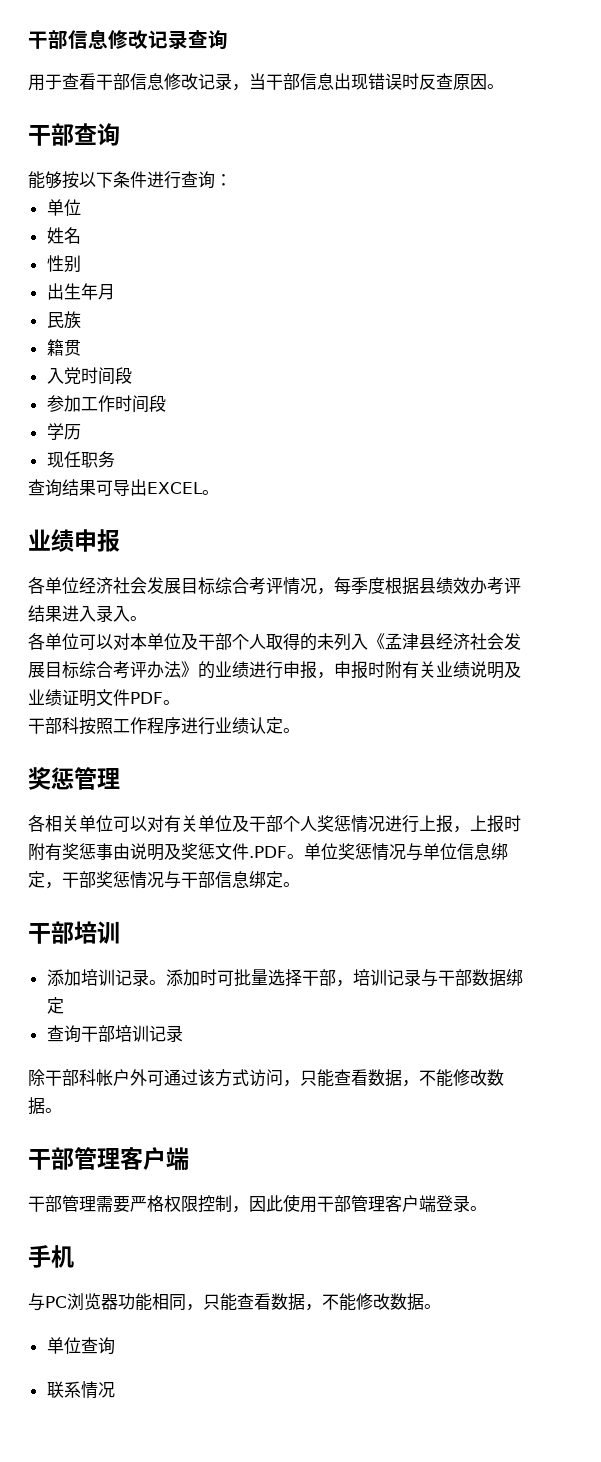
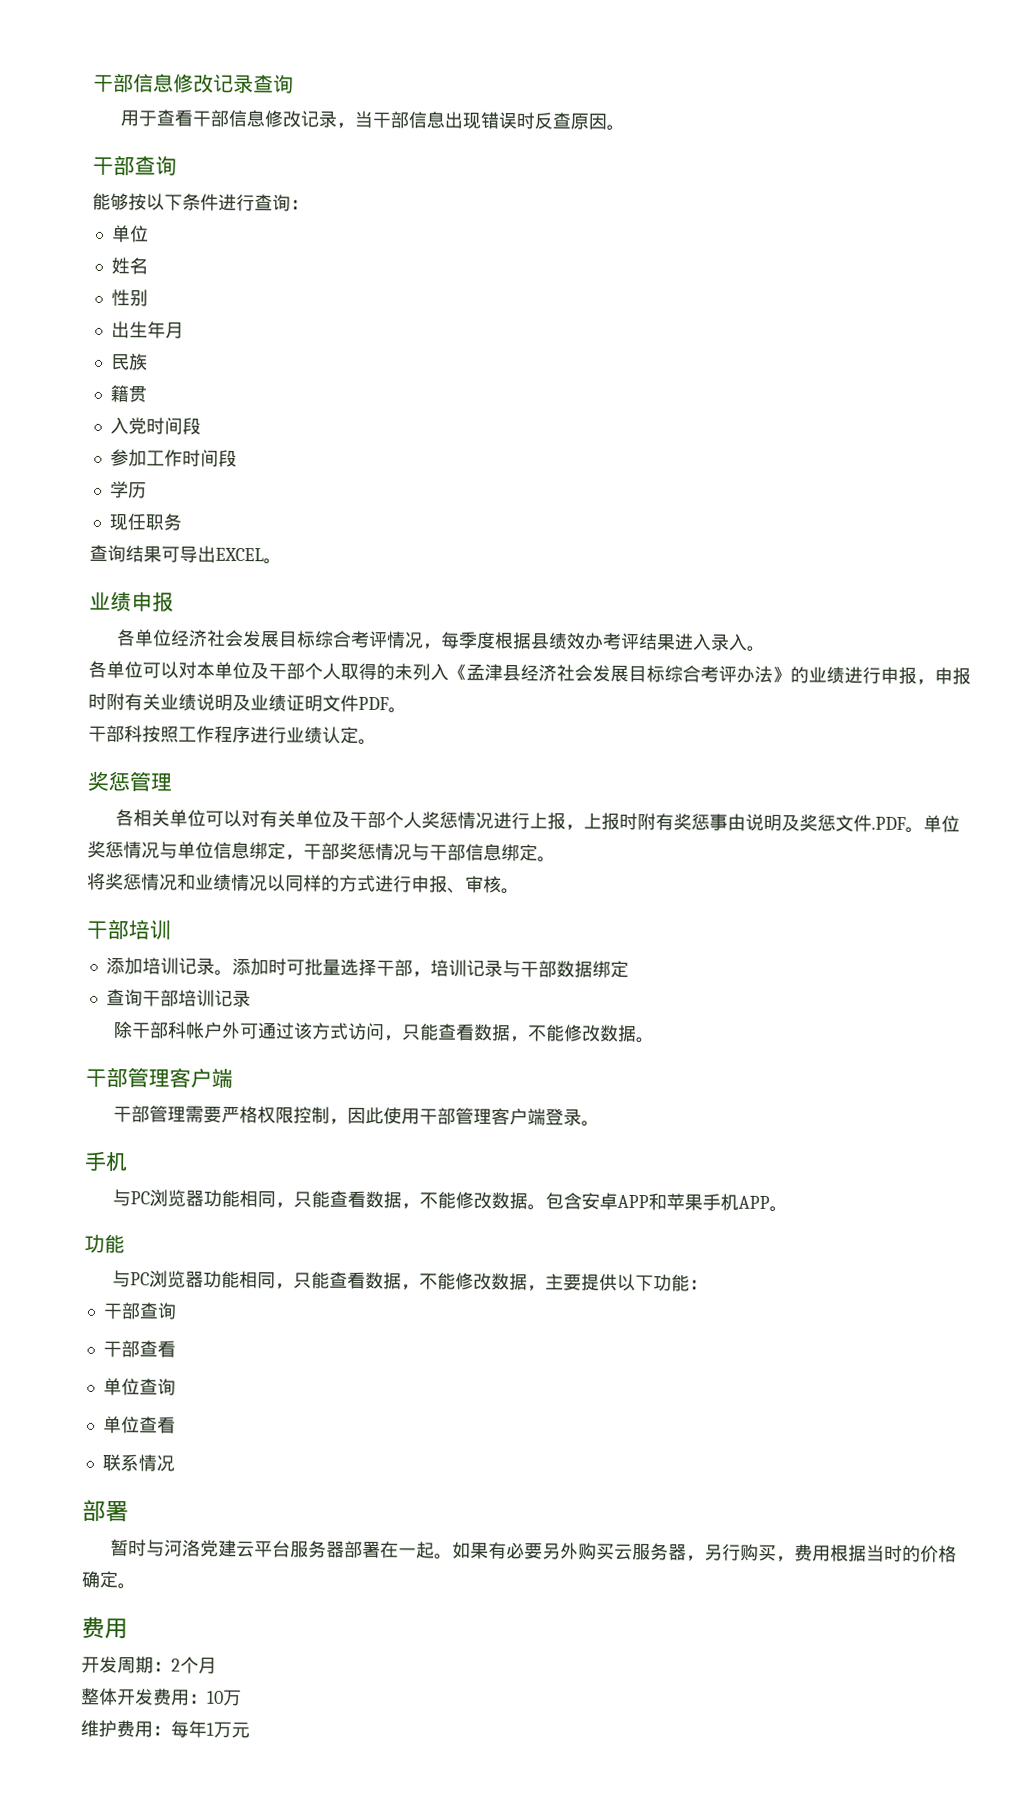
(300, 884) none -> [87,872,520,895] // 将奖惩情况和业绩情况以同样的方式进行申报、审核。
(441, 1306) none -> [545,1192,789,1213] [84,1233,125,1254] [112,1270,709,1292] [102,1302,177,1320] [102,1340,176,1358] 包含安卓APP和苹果手机APP。 // 功能 // 与PC浏览器功能相同，只能查看数据，不能修改数据，主要提供以下功能： // 干部查询 // 干部查看
(115, 1346) none -> [102,1415,176,1434] // 单位查看
(115, 1390) none -> [82,1499,129,1523] [110,1539,958,1563] [81,1570,136,1590] [81,1616,128,1640] [81,1655,217,1674] [81,1687,242,1707] [80,1719,250,1739] // 部署 // 暂时与河洛党建云平台服务器部署在一起。如果有必要另外购买云服务器，另行购买，费用根据当时的价格确定。 // 费用 // 开发周期：2个月 // 整体开发费用：10万 // 维护费用：每年1万元

